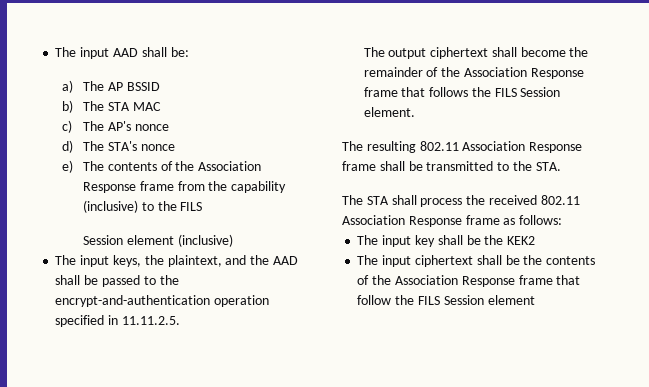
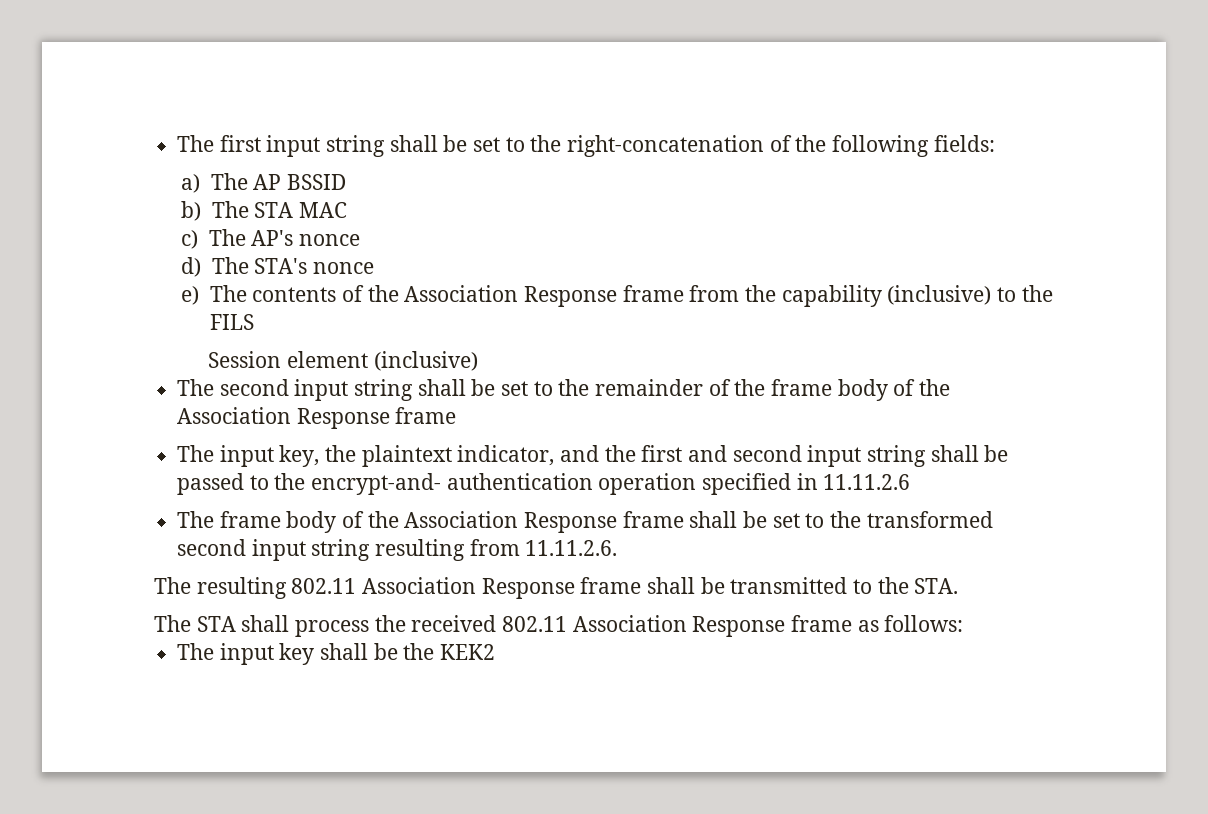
[55,47,189,59] The input AAD shall be: -> [177,135,995,157] The first input string shall be set to the right-concatenation of the following fields:
[80,255,298,267] input keys, the plaintext, and the AAD -> [219,379,951,401] [177,407,457,429] [177,445,927,467] second input string shall be set to the remainder of the frame body of the Association Response frame // The input key, the plaintext indicator, and the first and second input string
[55,295,211,307] encrypt-and-authentication -> [311,473,593,495] encrypt-and- authentication
[121,316,180,325] [363,47,589,59] [363,67,584,79] [363,87,561,97] [363,107,415,117] 11.11.2.5. // The output ciphertext shall become the remainder of the Association Response frame that follows the FILS Session element. -> [823,474,911,490] [177,511,993,533] [177,539,618,561] 11.11.2.6 // The frame body of the Association Response frame shall be set to the transformed second input string resulting from 11.11.2.6.
[357,255,596,267] [357,275,581,287] [357,295,535,305] // The input ciphertext shall be the contents of the Association Response frame that follow the FILS Session element -> (496, 652) none

